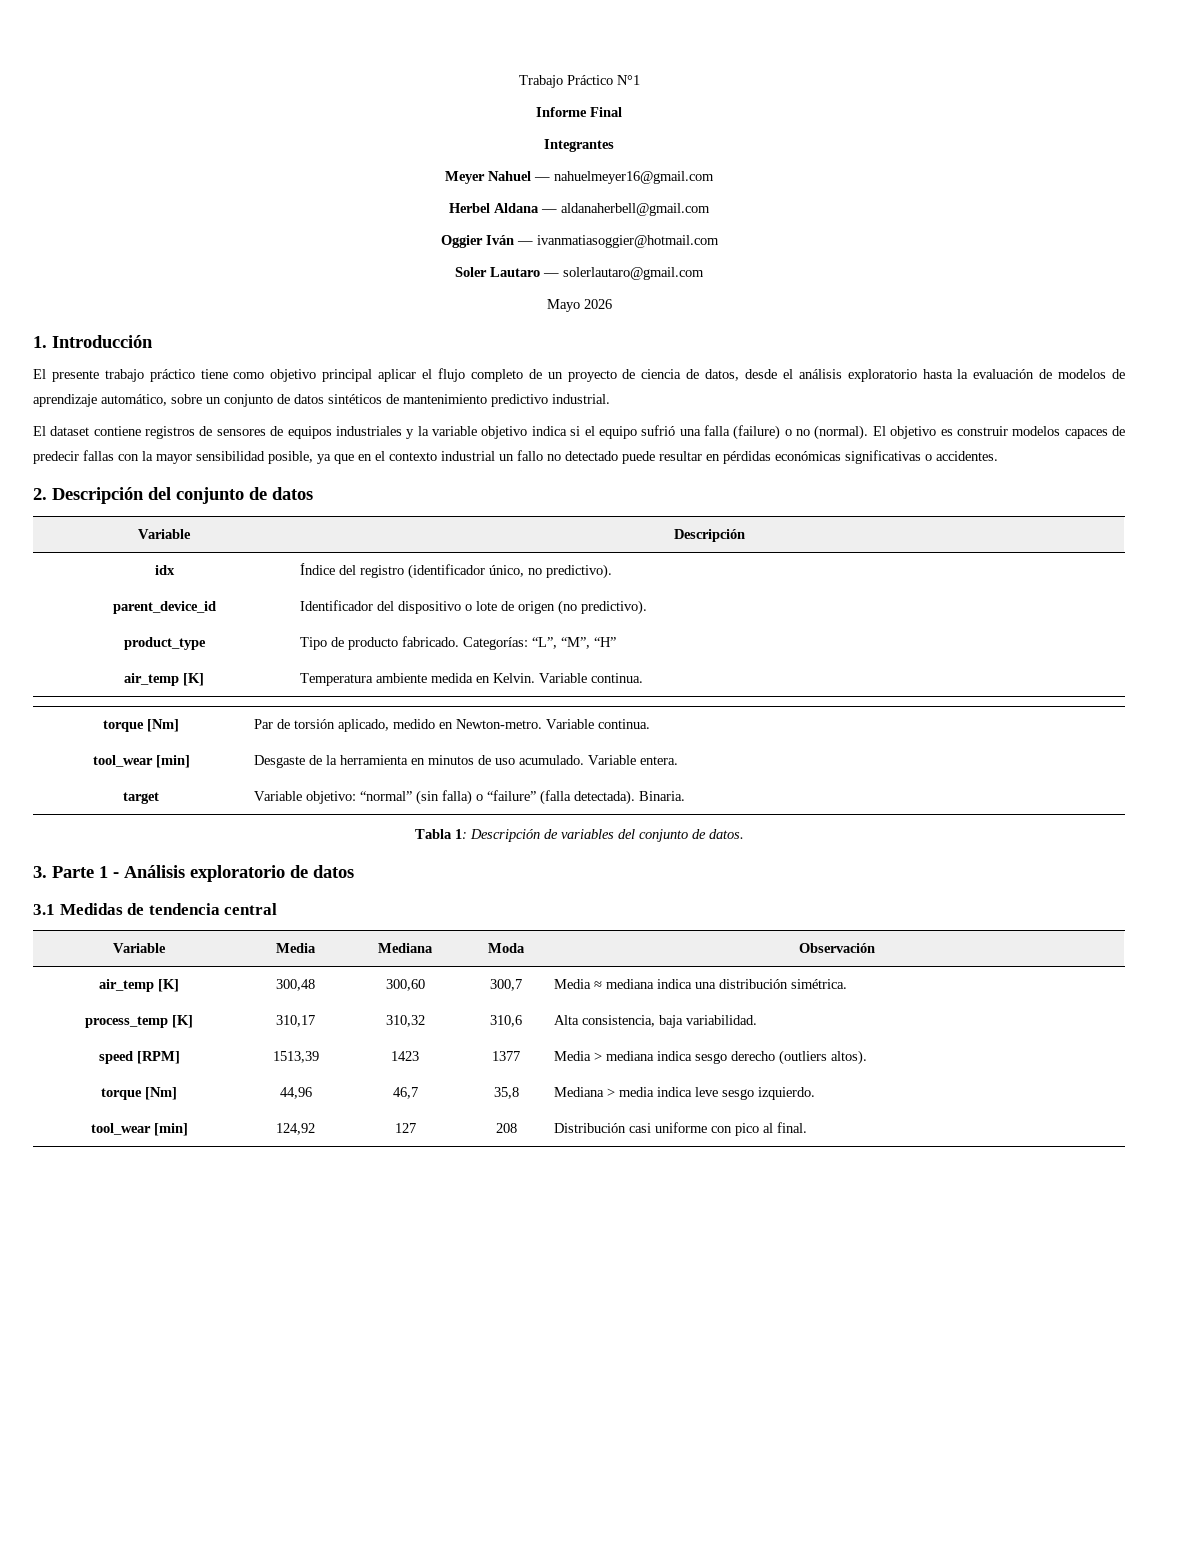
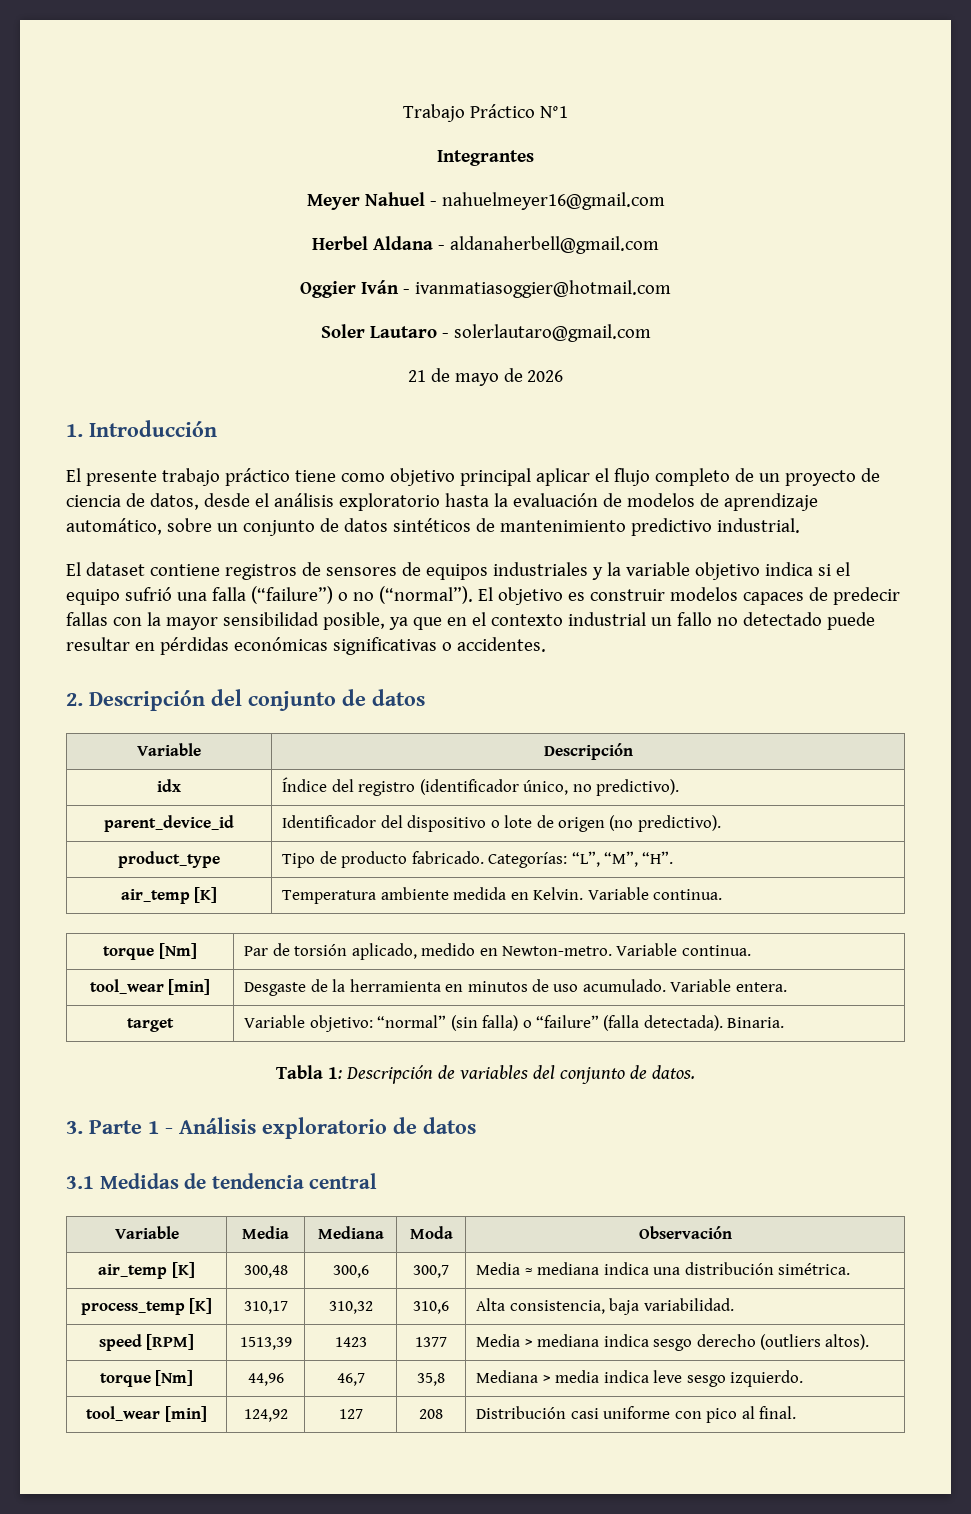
[536,107,622,117] // Informe Final -> (568, 112) none
[534,177,550,181] — -> [429,201,437,206] -
[541,209,557,213] — -> [437,245,445,250] -
[516,241,533,245] — -> [402,289,410,294] -
[543,273,559,277] — -> [441,333,449,338] -
[546,299,580,312] Mayo -> [407,368,523,386] 21 de mayo de
[733,425,781,440] (failure) -> [250,586,333,604] (“failure”)
[814,425,869,440] (normal). -> [378,586,473,604] (“normal”).
[594,637,617,647] “H” -> [642,851,674,864] “H”.
[385,979,425,991] 300,60 -> [332,1265,369,1278] 300,6

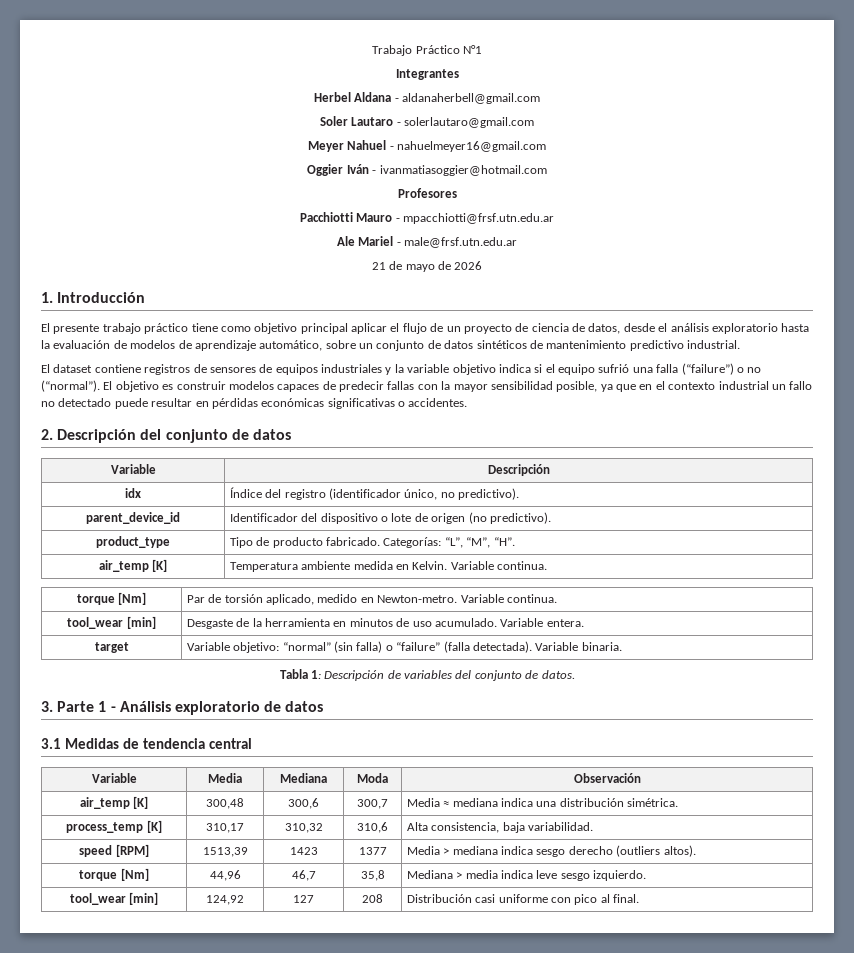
(534, 158) none -> [313,92,541,104] [319,116,535,128] // Herbel Aldana - aldanaherbell@gmail.com // Soler Lautaro - solerlautaro@gmail.com
[312,236,659,254] // Herbel Aldana - aldanaherbell@gmail.com -> (547, 146) none
[320,324,651,342] Soler Lautaro - solerlautaro@gmail.com -> [397,188,457,198] [299,212,555,224] [336,236,518,248] Profesores // Pacchiotti Mauro - mpacchiotti@frsf.utn.edu.ar // Ale Mariel - male@frsf.utn.edu.ar
[654,468,730,486] completo -> (427, 328) none
[727,1017,785,1028] Binaria. -> [535,642,622,651] Variable binaria.

